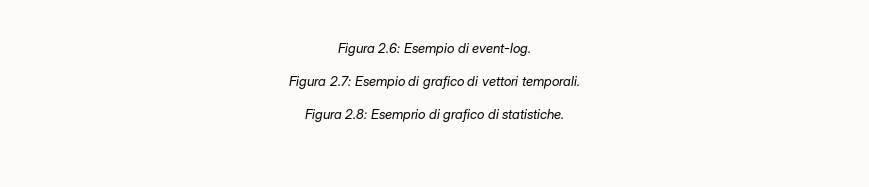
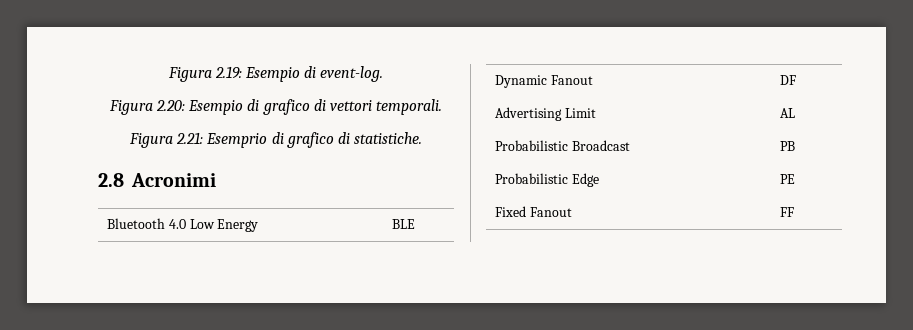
[337,43,401,56] Figura 2.6: -> [167,66,242,82] Figura 2.19:
[328,76,351,86] 2.7: -> [156,100,186,111] 2.20:
[344,109,368,119] 2.8: -> [176,132,204,144] 2.21:
(565, 114) none -> [98,173,216,187] [107,218,259,232] [392,219,416,229] [495,75,593,88] [780,75,797,85] [495,107,596,121] [780,108,796,118] [495,140,630,151] [780,141,796,151] [495,173,599,187] [780,174,796,184] [495,206,572,217] [780,207,795,217] // 2.8 Acronimi // Bluetooth 4.0 Low Energy | BLE // Dynamic Fanout | DF // Advertising Limit | AL // Probabilistic Broadcast | PB // Probabilistic Edge | PE // Fixed Fanout | FF

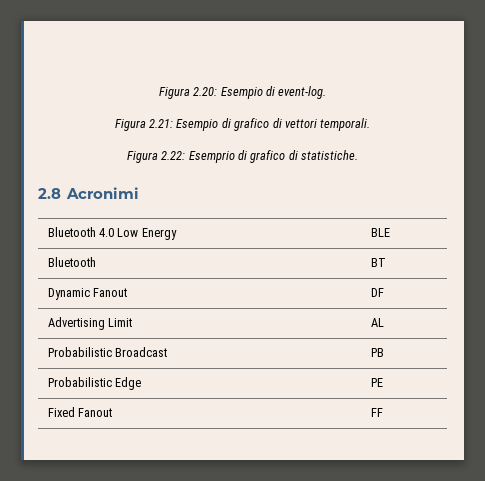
[167,66,242,82] Figura 2.19: -> [158,87,218,99] Figura 2.20:
[156,100,186,111] 2.20: -> [149,119,174,128] 2.21:
[176,132,204,144] 2.21: -> [161,151,186,160] 2.22:
(416, 224) none -> [47,257,96,267] [370,258,386,267] // Bluetooth | BT

